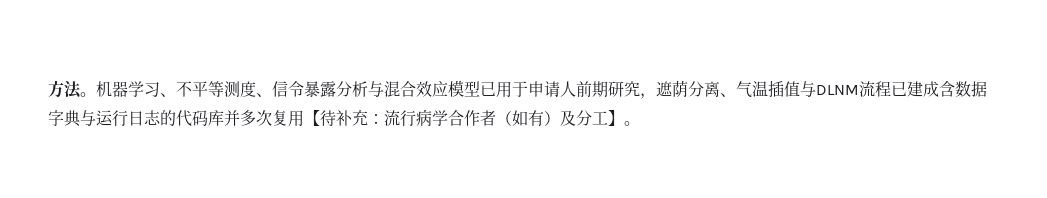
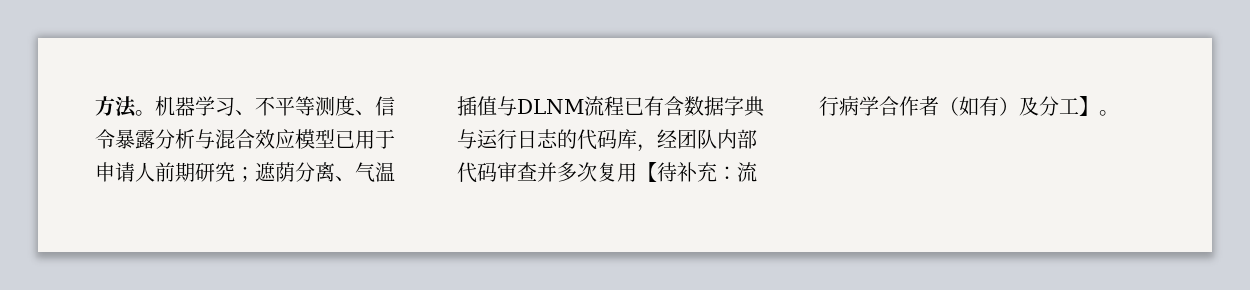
[640,93,656,99] ， -> [235,167,255,182] ；
[907,81,939,97] 建成 -> [644,96,664,116] 有
(224, 118) none -> [637,129,757,152] [457,162,537,183] ，经团队内部代码审查

